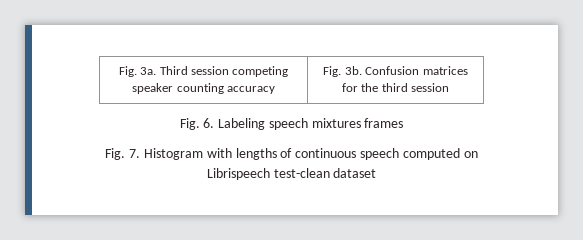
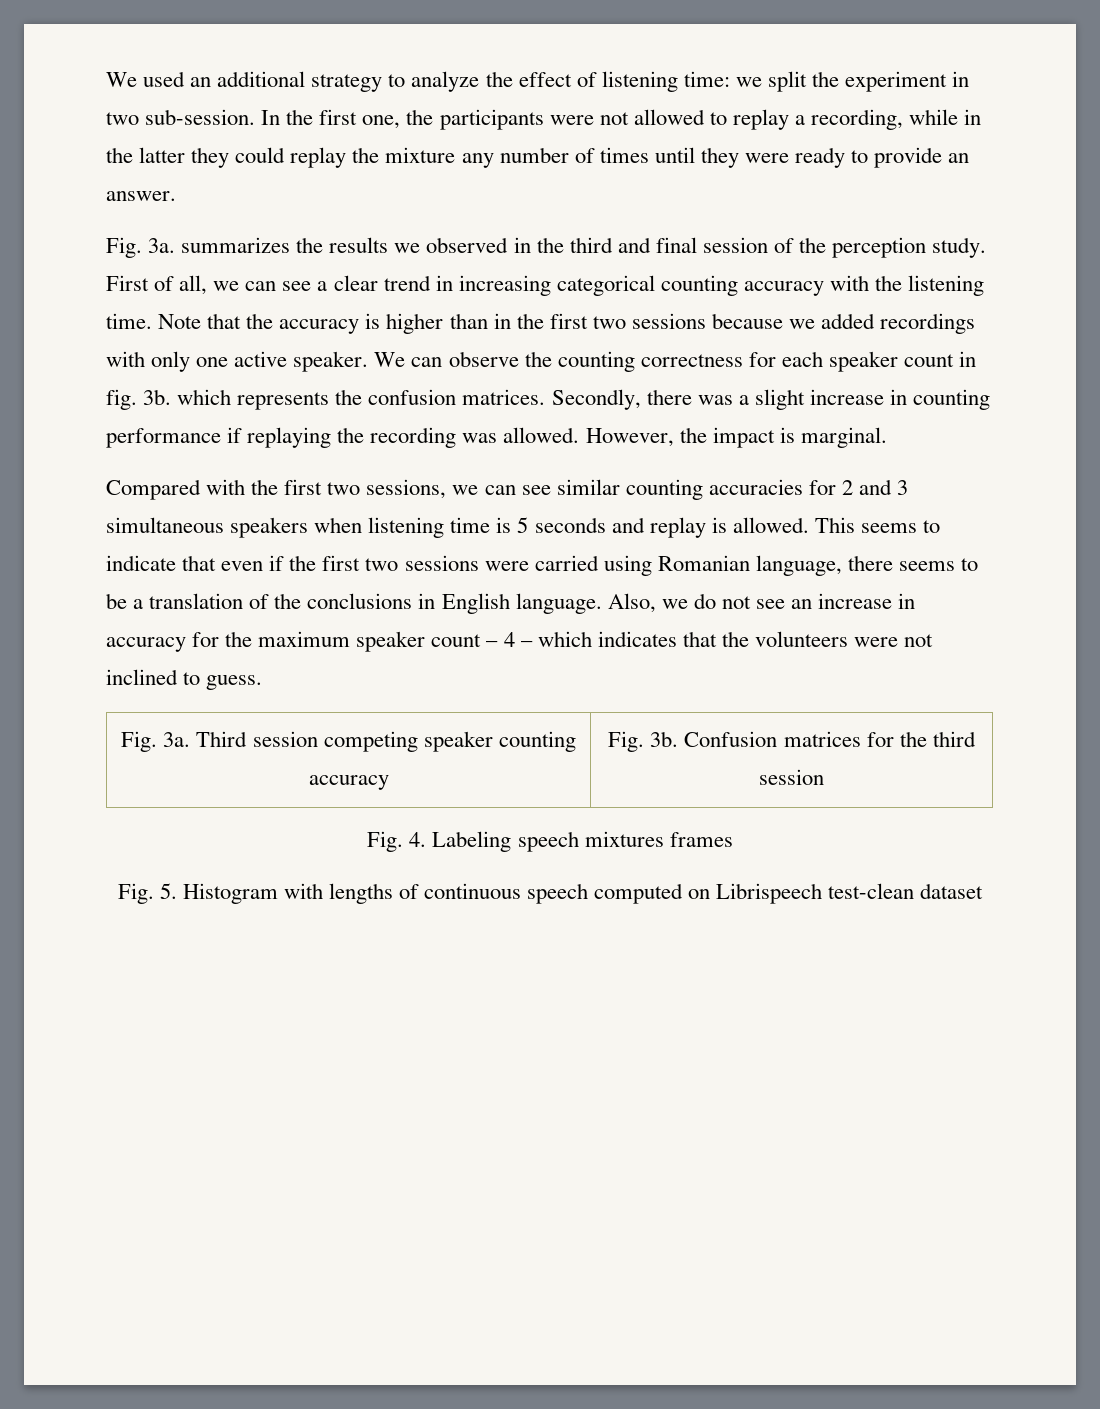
(118, 71) none -> [106,71,970,92] [106,109,982,130] [106,147,970,168] [106,191,176,201] [106,237,987,258] [106,275,985,296] [106,313,976,334] [106,351,977,372] [106,389,991,410] [106,427,887,448] [106,479,909,500] [106,517,941,538] [106,555,979,576] [106,593,916,614] [106,631,934,652] [106,669,263,690] We used an additional strategy to analyze the effect of listening time: we split the experiment in two sub-session. In the first one, the participants were not allowed to replay a recording, while in the latter they could replay the mixture any number of times until they were ready to provide an answer. // Fig. 3a. summarizes the results we observed in the third and final session of the perception study. First of all, we can see a clear trend in increasing categorical counting accuracy with the listening time. Note that the accuracy is higher than in the first two sessions because we added recordings with only one active speaker. We can observe the counting correctness for each speaker count in fig. 3b. which represents the confusion matrices. Secondly, there was a slight increase in counting performance if replaying the recording was allowed. However, the impact is marginal. // Compared with the first two sessions, we can see similar counting accuracies for 2 and 3 simultaneous speakers when listening time is 5 seconds and replay is allowed. This seems to indicate that even if the first two sessions were carried using Romanian language, there seems to be a translation of the conclusions in English language. Also, we do not see an increase in accuracy for the maximum speaker count – 4 – which indicates that the volunteers were not inclined to guess. //
[203,118,215,128] 6. -> [409,832,427,847] 4.
[129,149,141,158] 7. -> [159,883,177,899] 5.

